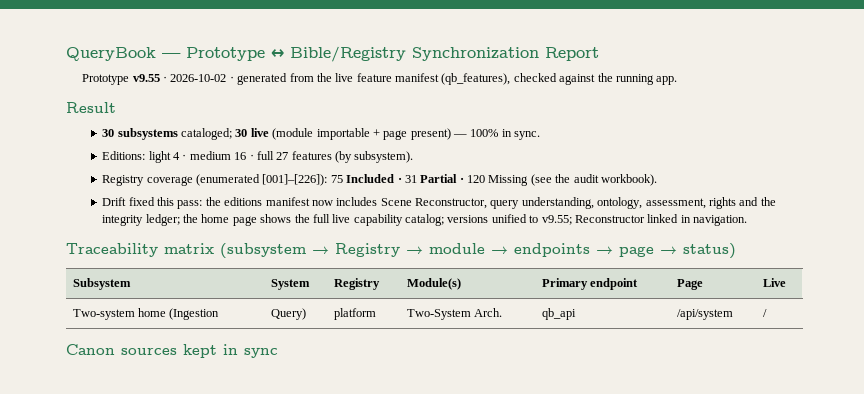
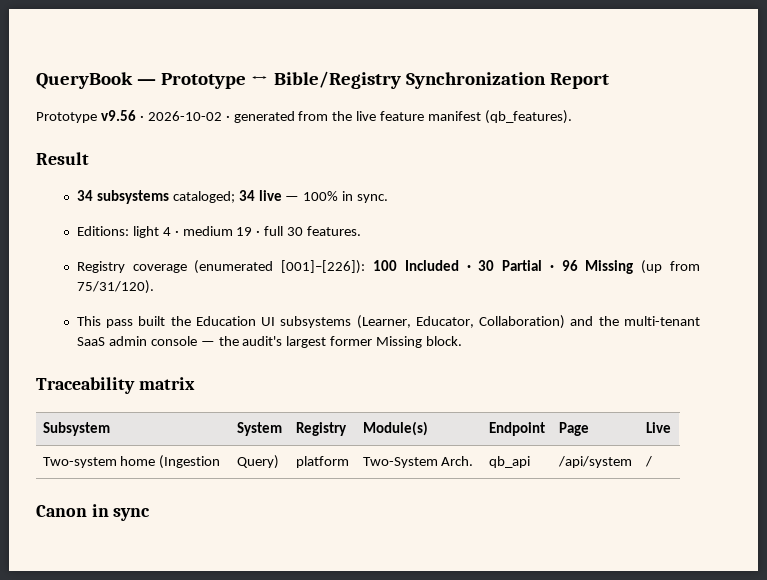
[132,74,160,82] v9.55 -> [100,110,136,121] v9.56
[441,73,678,85] (qb_features), checked against the running app. -> [485,110,573,124] (qb_features).
[102,129,115,137] 30 -> [76,190,93,201] 34
[235,128,451,140] 30 live (module importable + page present) -> [238,190,282,201] 34 live
[234,152,247,160] 16 -> [236,227,253,236] 19
[276,151,414,163] 27 features (by subsystem). -> [287,226,362,236] 30 features.
[330,175,343,183] 75 -> [373,260,398,271] 100
[404,175,417,183] 31 -> [478,260,495,271] 30
[467,174,657,186] [102,197,776,209] [102,214,748,226] [66,243,736,259] 120 Missing (see the audit workbook). // Drift fixed this pass: the editions manifest now includes Scene Reconstructor, query understanding, ontology, assessment, rights and the integrity ledger; the home page shows the full live capability catalog; versions unified to v9.55; Reconstructor linked in navigation. // Traceability matrix (subsystem → Registry → module → endpoints → page → status) -> [561,260,701,274] [76,280,154,294] [76,315,701,329] [76,336,463,348] [36,377,195,394] 96 Missing (up from 75/31/120). // This pass built the Education UI subsystems (Learner, Educator, Collaboration) and the multi-tenant SaaS admin console — the audit's largest former Missing block. // Traceability matrix
[541,278,638,290] Primary endpoint -> [488,422,545,436] Endpoint
[121,344,217,358] sources kept -> (87, 511) none

